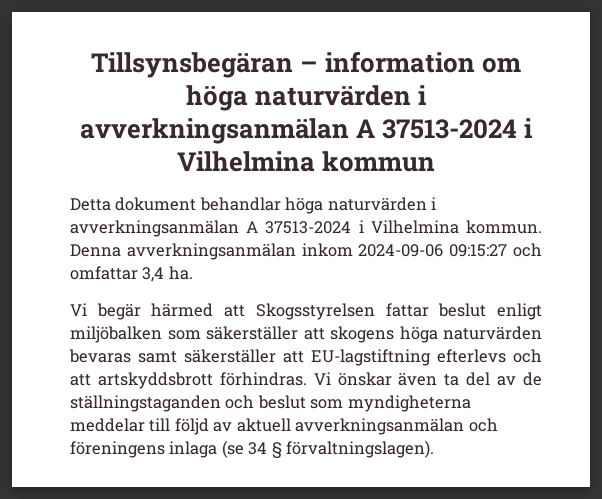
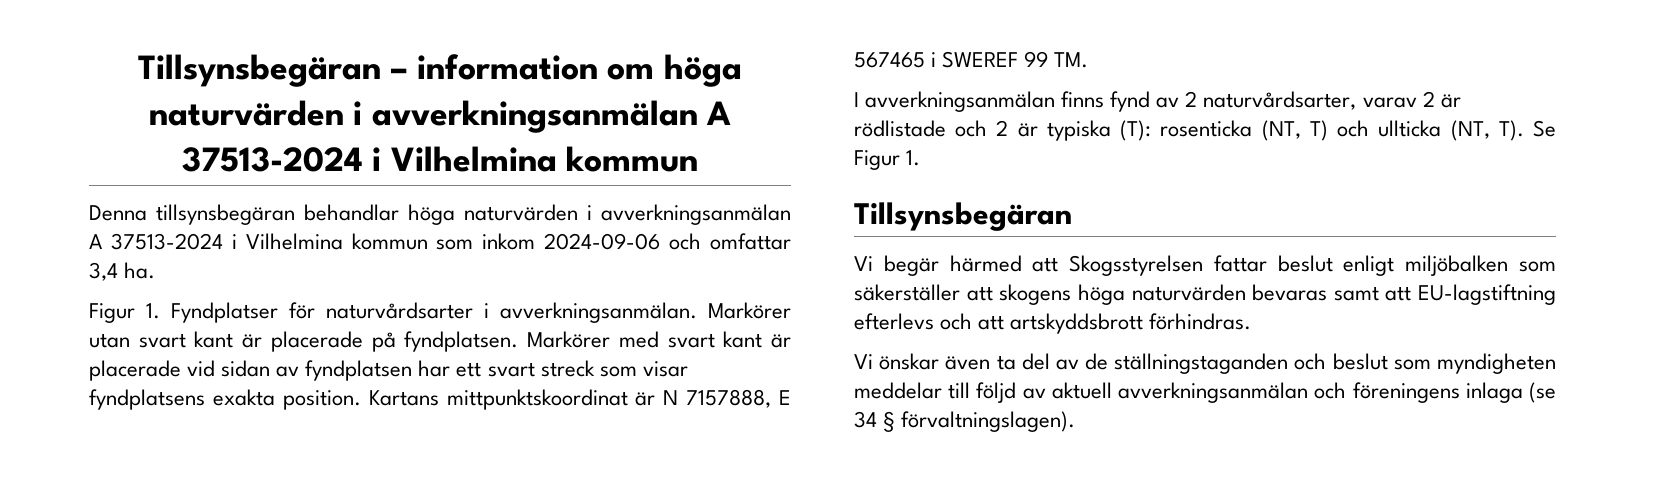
[70,197,197,211] Detta dokument -> [89,204,295,225] Denna tillsynsbegäran
[466,220,542,234] [70,243,296,260] kommun. Denna avverkningsanmälan -> [351,233,474,250] kommun som
[449,244,508,257] 09:15:27 -> (661, 241) none
(193, 273) none -> [89,302,791,323] [89,331,792,352] [89,360,688,381] [89,389,791,410] [854,51,1089,68] [854,91,1461,112] [854,120,1557,141] [854,150,921,170] [854,202,1072,231] // Figur 1. Fyndplatser för naturvårdsarter i avverkningsanmälan. Markörer utan svart kant är placerade på fyndplatsen. Markörer med svart kant är placerade vid sidan av fyndplatsen har ett svart streck som visar fyndplatsens exakta position. Kartans mittpunktskoordinat är N 7157888, E 567465 i SWEREF 99 TM. // I avverkningsanmälan finns fynd av 2 naturvårdsarter, varav 2 är rödlistade och 2 är typiska (T): rosenticka (NT, T) och ullticka (NT, T). Se Figur 1. // Tillsynsbegäran
[184,349,276,363] säkerställer -> (1379, 293) none
(307, 379) none -> (1252, 321) //
[347,395,471,412] myndigheterna -> [1437,353,1556,374] myndigheten

